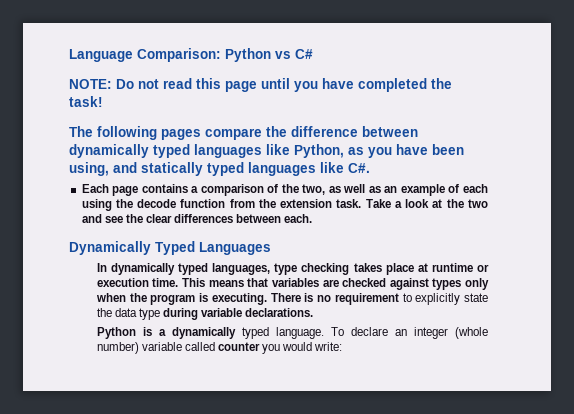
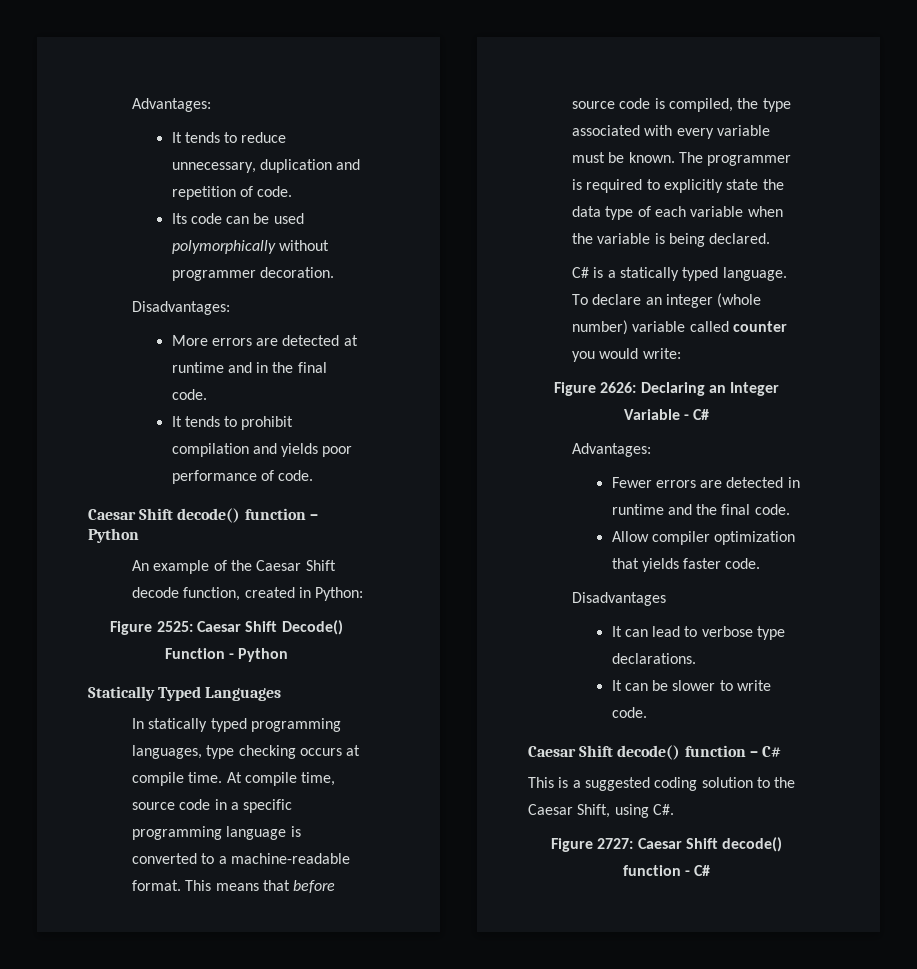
[69,48,313,62] [69,78,452,92] [69,96,103,107] [69,126,418,140] [69,144,464,158] [69,162,370,176] [81,184,488,196] [81,199,488,211] [81,214,313,223] [69,241,271,255] [96,263,489,275] [96,278,489,290] [95,293,399,305] Language Comparison: Python vs C# // NOTE: Do not read this page until you have completed the task! // The following pages compare the difference between dynamically typed languages like Python, as you have been using, and statically typed languages like C#. // Each page contains a comparison of the two, as well as an example of each using the decode function from the extension task. Take a look at the two and see the clear differences between each. // Dynamically Typed Languages // In dynamically typed languages, type checking takes place at runtime or execution time. This means that variables are checked against types only when the program is executing. There is no requirement -> [131,98,211,112] [171,132,287,143] [171,159,361,173] [171,186,293,200] [171,213,304,224] [171,240,329,254] [171,267,334,281] [131,301,230,315] [171,335,358,346] [171,362,327,373] [171,389,207,400] [171,416,294,430] [171,443,353,457] [171,470,314,484] [88,508,318,523] [88,528,139,543] [131,560,336,574] [131,587,364,601] [110,620,343,635] [164,648,289,662] [88,686,282,701] [131,718,341,732] [131,745,361,759] [131,772,336,786] [131,799,293,813] [131,826,301,840] [131,853,350,864] [131,880,336,893] [571,98,791,112] [571,125,770,139] [571,152,792,166] [571,179,643,193] Advantages: // It tends to reduce unnecessary, duplication and repetition of code. // Its code can be used polymorphically without programmer decoration. // Disadvantages: // More errors are detected at runtime and in the final code. // It tends to prohibit compilation and yields poor performance of code. // Caesar Shift decode() function – Python // An example of the Caesar Shift decode function, created in Python: // Figure 2525: Caesar Shift Decode() Function - Python // Statically Typed Languages // In statically typed programming languages, type checking occurs at compile time. At compile time, source code in a specific programming language is converted to a machine-readable format. This means that before source code is compiled, the type associated with every variable must be known. The programmer is required
[163,308,314,320] [96,327,236,339] during variable declarations. // Python is a dynamically -> [637,206,783,217] [571,233,771,247] [571,267,679,281] of each variable when the variable is being declared. // C# is a statically
(343, 346) none -> [553,382,780,396] [623,409,710,420] [571,443,651,457] [611,477,800,488] [611,504,790,515] [611,531,796,545] [611,558,761,572] [571,592,666,606] [611,626,786,640] [611,653,696,664] [611,680,772,691] [611,707,647,718] [528,745,781,760] [528,777,796,791] [528,804,674,818] [550,837,783,852] [622,865,711,876] // Figure 2626: Declaring an Integer Variable - C# // Advantages: // Fewer errors are detected in runtime and the final code. // Allow compiler optimization that yields faster code. // Disadvantages // It can lead to verbose type declarations. // It can be slower to write code. // Caesar Shift decode() function – C# // This is a suggested coding solution to the Caesar Shift, using C#. // Figure 2727: Caesar Shift decode() function - C#

